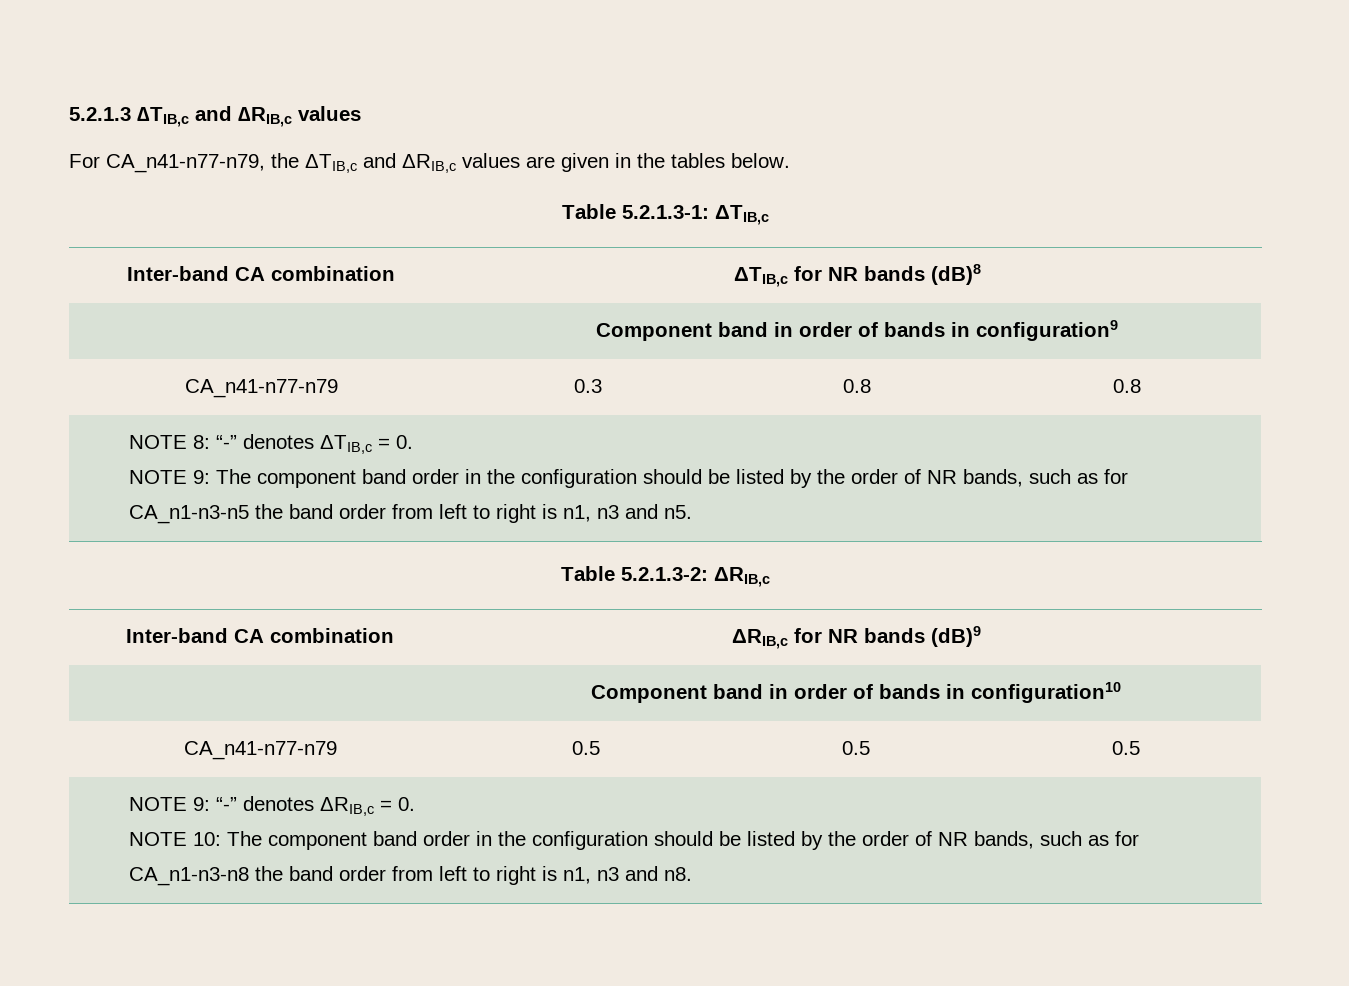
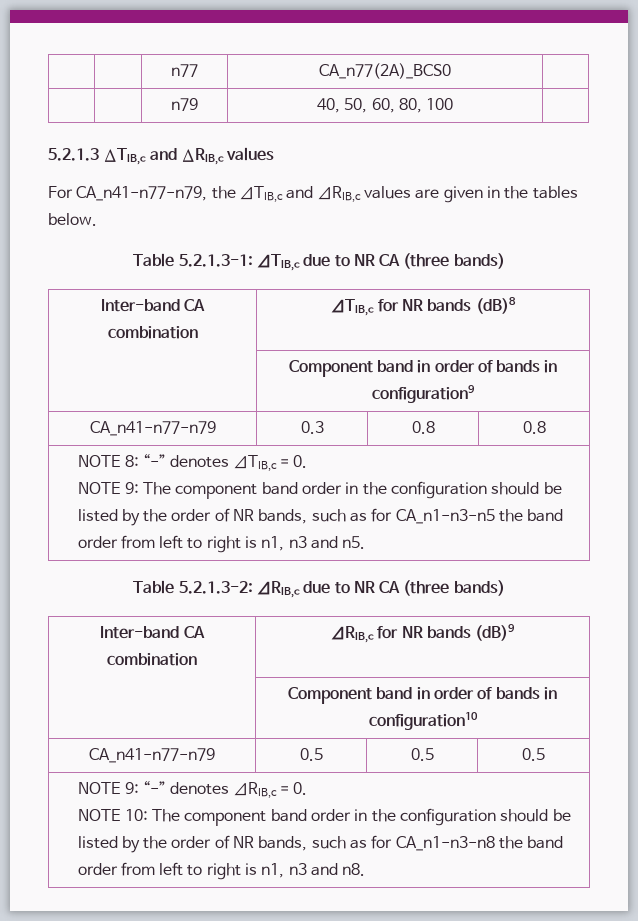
(69, 114) none -> [171,64,198,77] [318,63,451,79] [171,98,198,111] [316,98,454,113] | | n77 | CA_n77(2A)_BCS0 | // | | n79 | 40, 50, 60, 80, 100 | //
(769, 215) none -> [303,253,505,269] due to NR CA (three bands)
(770, 577) none -> [303,580,505,596] due to NR CA (three bands)

